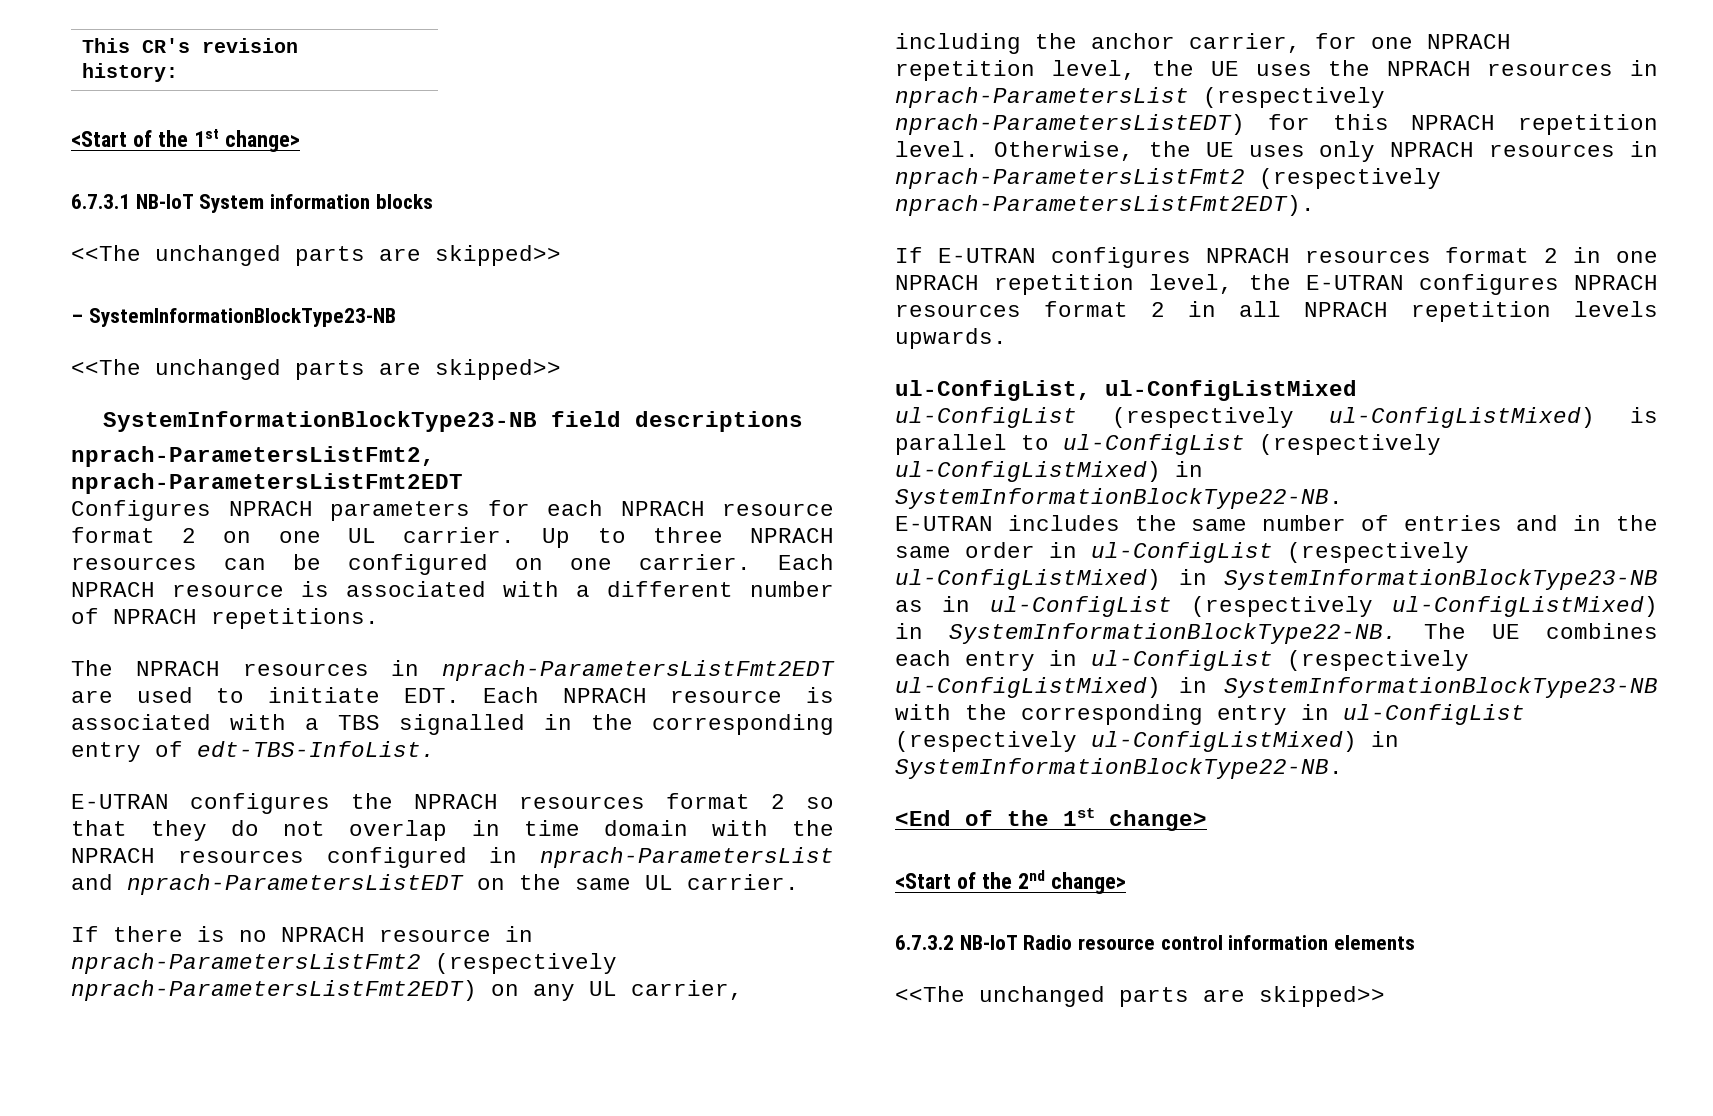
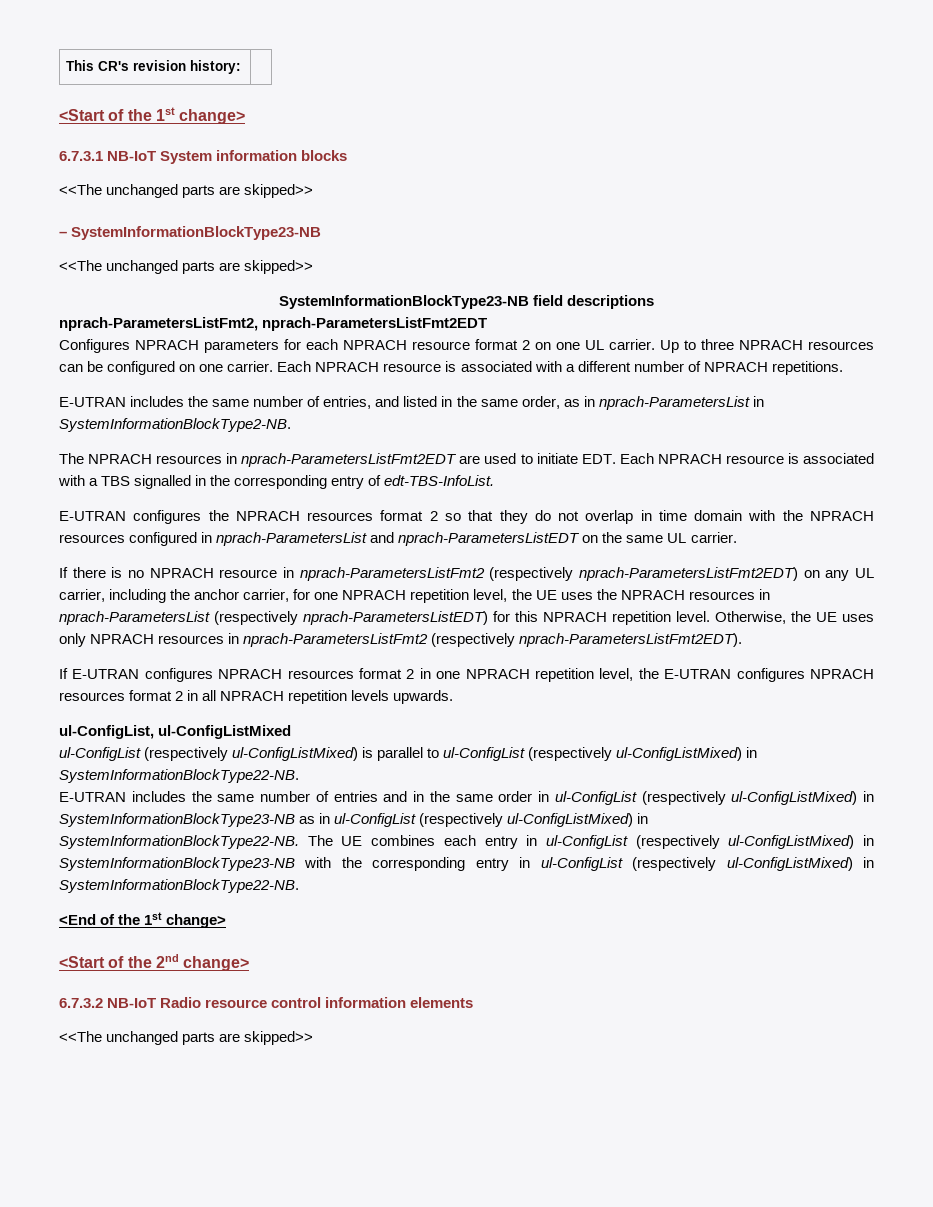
(379, 618) none -> [59,396,764,410] [59,418,291,432] // E-UTRAN includes the same number of entries, and listed in the same order, as in nprach-ParametersList in SystemInformationBlockType2-NB.

